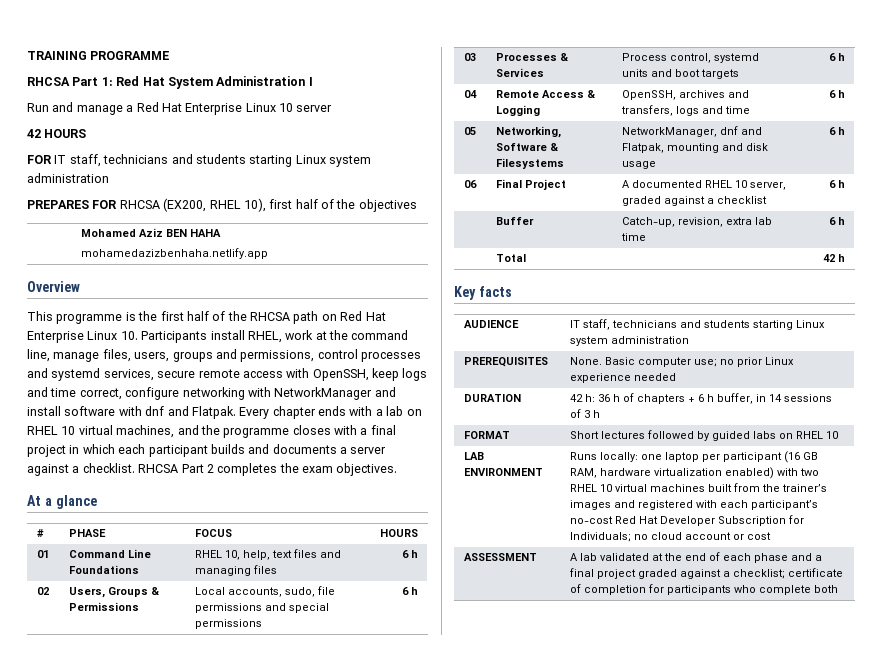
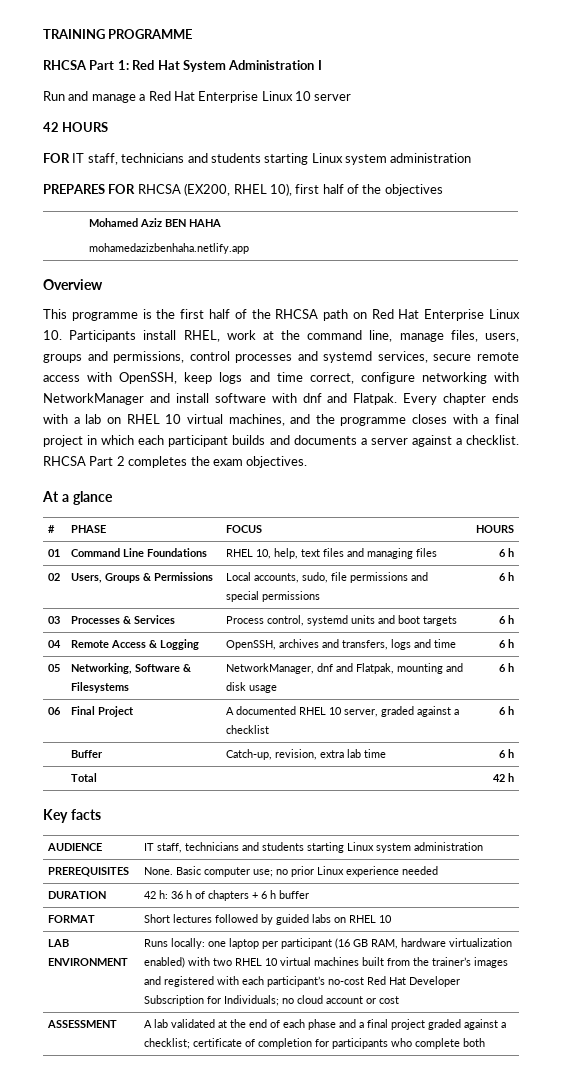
[716,393,832,404] [569,409,600,418] buffer, in 14 sessions of 3 h -> [279,890,310,899] buffer

